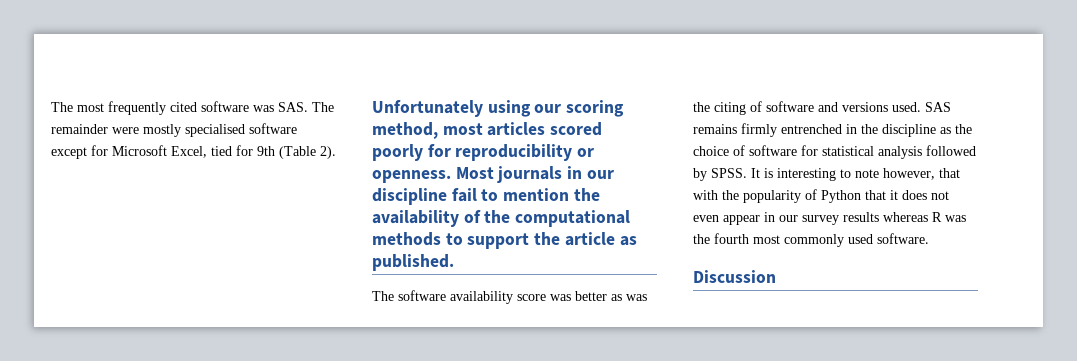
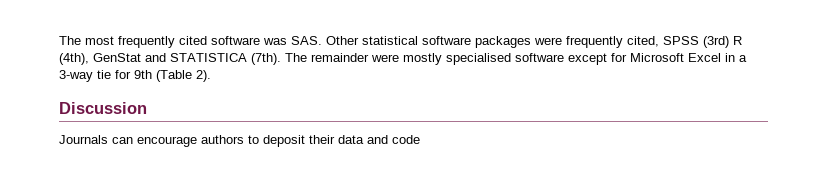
(308, 107) none -> [326,36,742,48] [59,53,281,65] Other statistical software packages were frequently cited, SPSS (3rd) R (4th), GenStat and STATISTICA (7th).
[171,146,232,158] Excel, tied -> [688,53,747,62] [59,70,111,82] Excel in a 3-way tie
[372,100,625,117] [372,122,603,139] [372,144,595,161] [372,166,614,183] [372,188,600,205] [372,210,631,227] [372,232,637,249] [372,254,454,271] [372,290,647,304] [693,101,951,115] [693,123,972,137] [693,145,976,159] [693,168,960,181] [693,189,949,203] [693,212,966,225] [693,233,929,247] [693,270,776,283] Unfortunately using our scoring method, most articles scored poorly for reproducibility or openness. Most journals in our discipline fail to mention the availability of the computational methods to support the article as published. // The software availability score was better as was the citing of software and versions used. SAS remains firmly entrenched in the discipline as the choice of software for statistical analysis followed by SPSS. It is interesting to note however, that with the popularity of Python that it does not even appear in our survey results whereas R was the fourth most commonly used software. // Discussion -> [59,102,147,114] [59,135,420,147] Discussion // Journals can encourage authors to deposit their data and code

